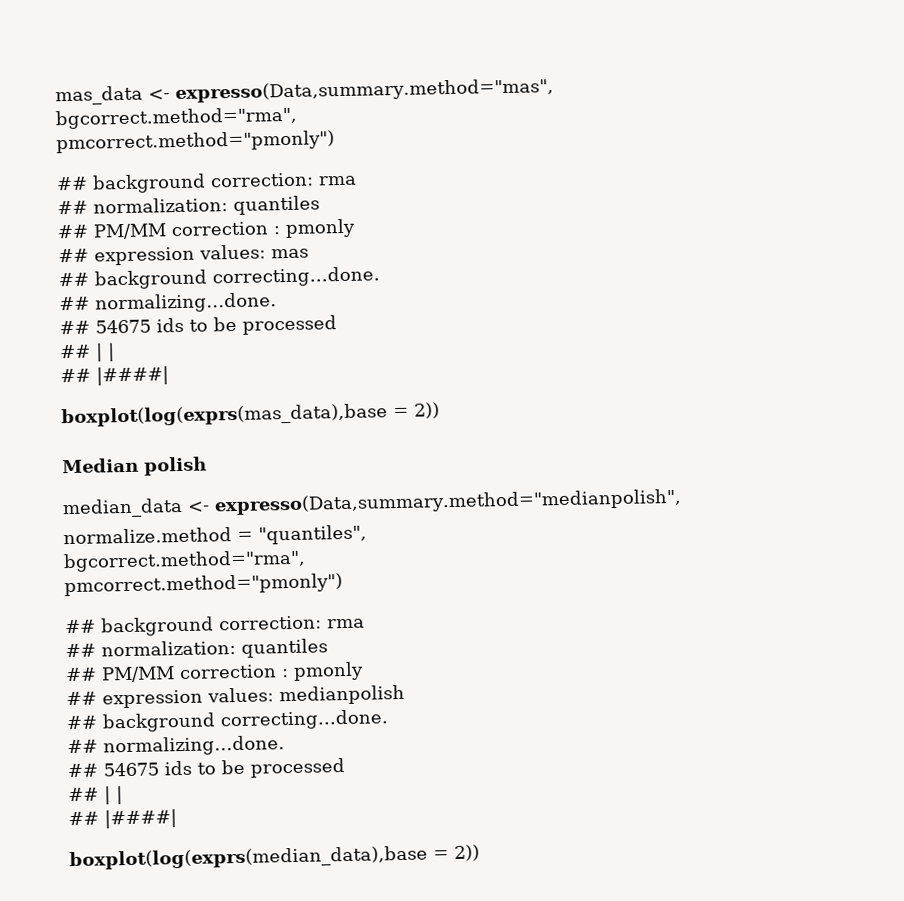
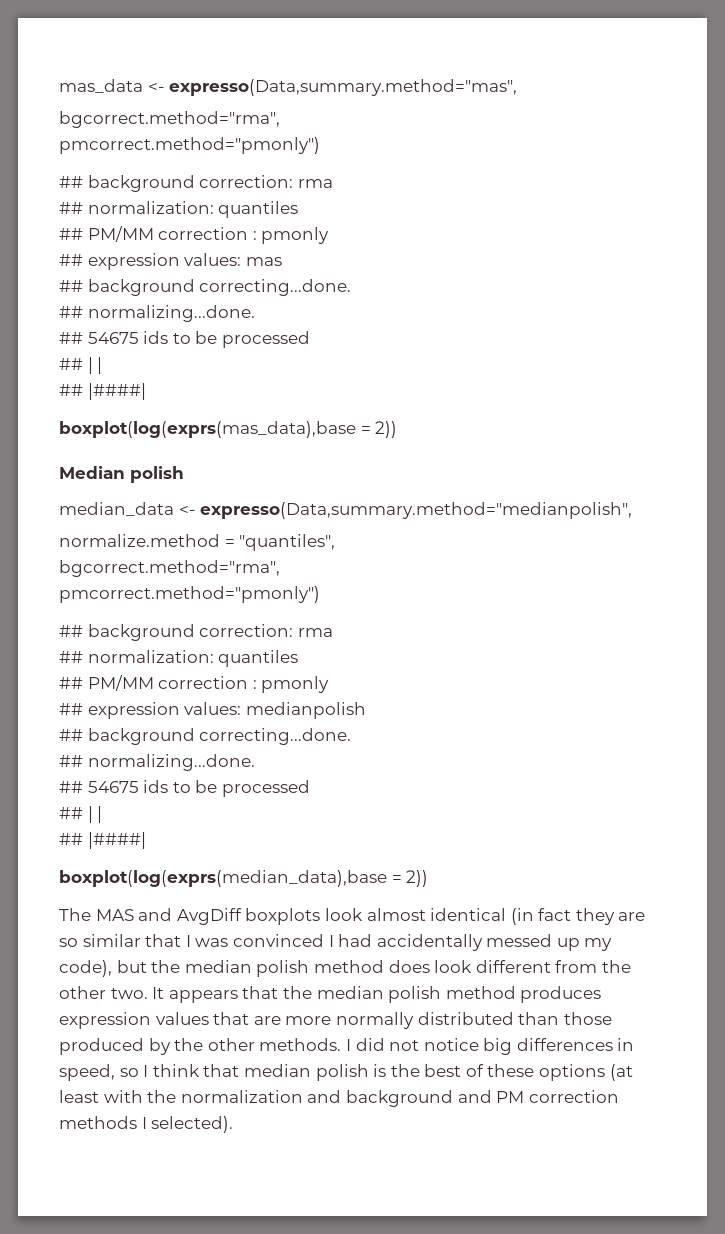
(480, 853) none -> [59,908,646,925] [59,934,613,951] [59,960,631,977] [59,986,602,1003] [59,1012,612,1029] [59,1038,635,1055] [59,1064,633,1081] [59,1090,619,1107] [59,1116,234,1133] // The MAS and AvgDiff boxplots look almost identical (in fact they are so similar that I was convinced I had accidentally messed up my code), but the median polish method does look different from the other two. It appears that the median polish method produces expression values that are more normally distributed than those produced by the other methods. I did not notice big differences in speed, so I think that median polish is the best of these options (at least with the normalization and background and PM correction methods I selected).

